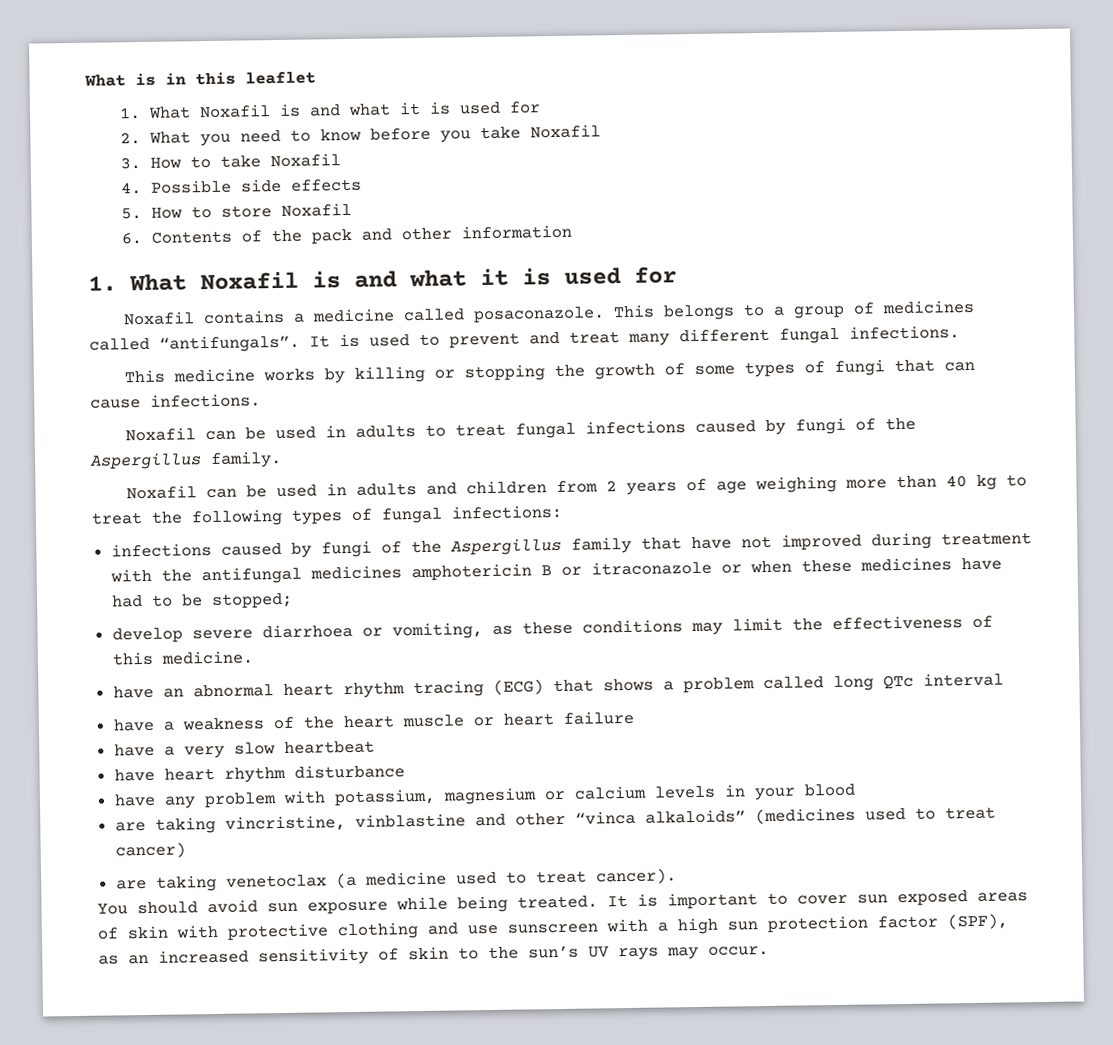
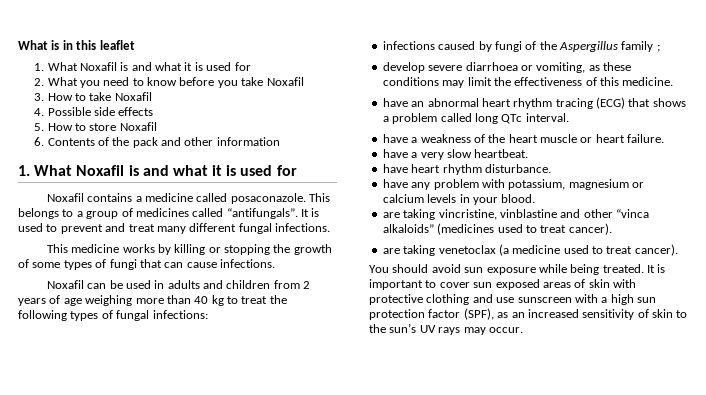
[124,417,916,442] [89,450,282,470] // Noxafil can be used in adults to treat fungal infections caused by fungi of the Aspergillus family. -> (275, 263) none
[640,532,1032,551] [109,557,1002,585] [111,592,293,610] that have not improved during treatment with the antifungal medicines amphotericin B or itraconazole or when these medicines have had to be stopped; -> [656,45,660,52] ;
[922,672,1004,687] interval -> [525,113,569,122] interval.
[562,710,634,725] failure -> [627,134,665,143] failure.
[283,740,375,754] heartbeat -> [474,149,529,158] heartbeat.
[293,764,405,779] disturbance -> [484,164,551,173] disturbance.
[803,783,855,797] blood -> [501,194,536,203] blood.
[114,842,186,859] cancer) -> [568,223,612,235] cancer).

